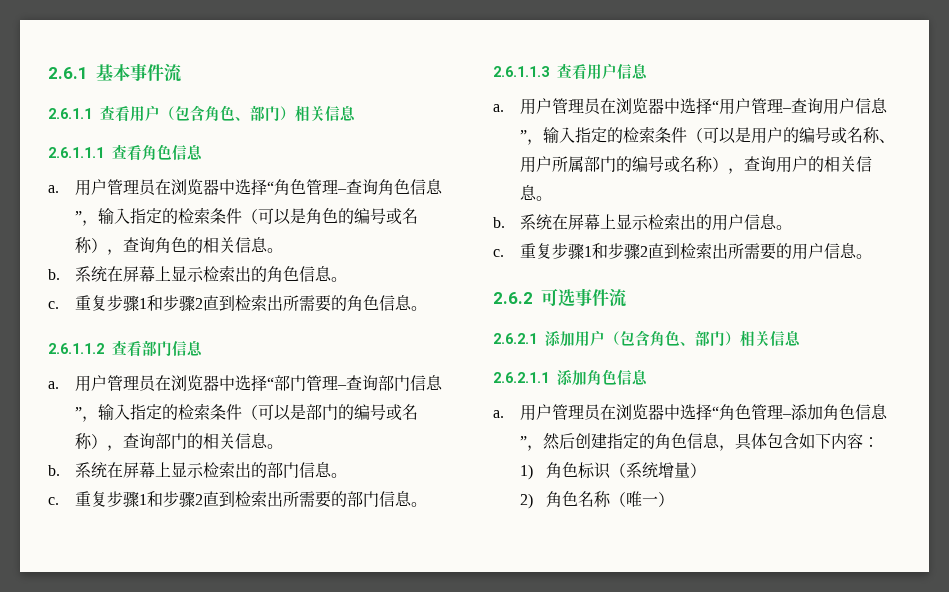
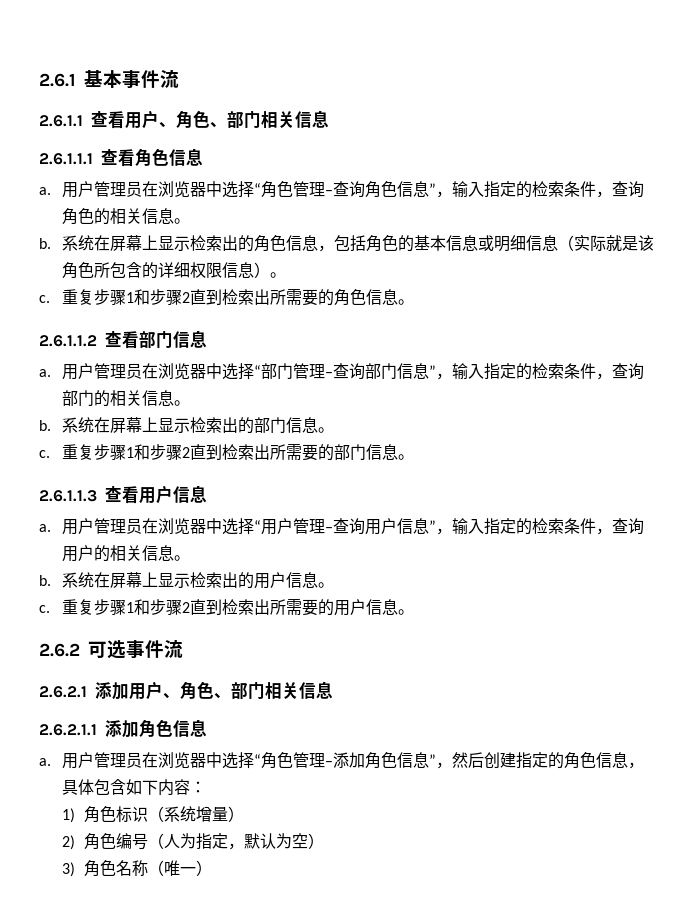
[160,105,295,122] （包含角色、部门） -> [159,110,261,128] 、角色、部门
[241,208,418,225] [74,237,107,253] （可以是角色的编号或名称） -> (596, 189) none
(332, 273) none -> [317,235,654,252] [61,262,270,279] ，包括角色的基本信息或明细信息（实际就是该角色所包含的详细权限信息）
[241,404,418,421] [74,433,107,449] （可以是部门的编号或名称） -> (596, 371) none
[686,127,895,144] [519,156,728,173] （可以是用户的编号或名称、用户所属部门的编号或名称） -> (596, 526) none
[605,330,740,347] （包含角色、部门） -> [163,681,265,699] 、角色、部门
(579, 498) none -> [116,833,325,850] [61,860,117,877] 编号（人为指定，默认为空） // 3)角色

